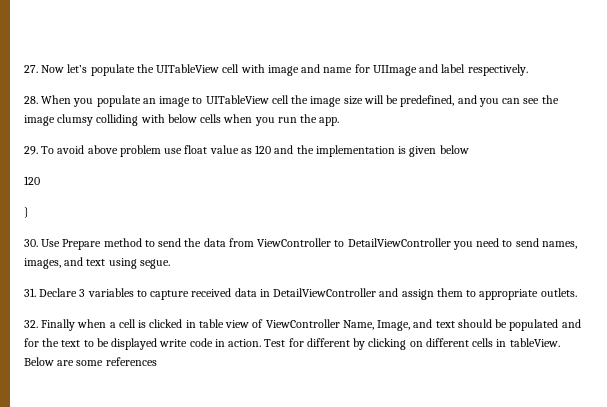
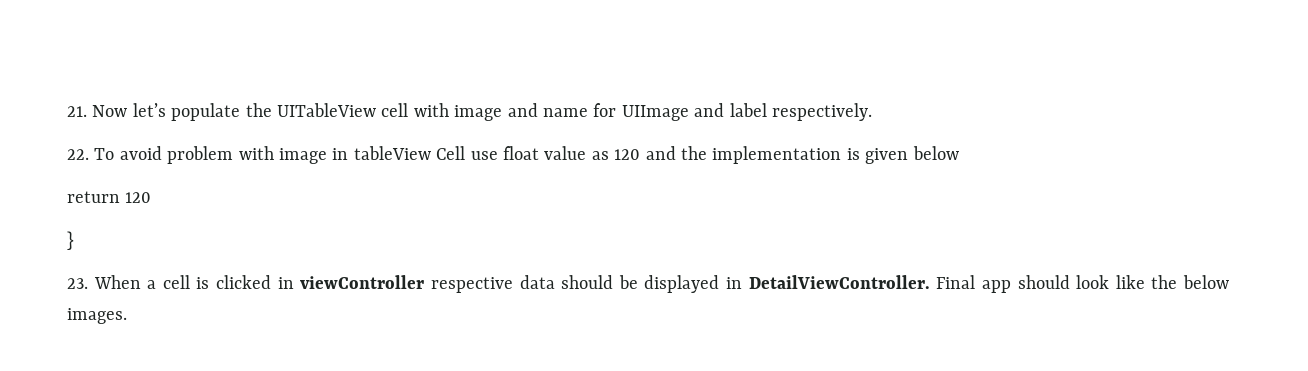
[24,65,38,73] 27. -> [67,106,87,117] 21.
[24,95,559,107] [24,114,340,126] [24,145,161,157] 28. When you populate an image to UITableView cell the image size will be predefined, and you can see the image clumsy colliding with below cells when you run the app. // 29. To avoid above problem -> [67,146,466,164] 22. To avoid problem with image in tableView Cell
(469, 149) none -> [67,191,120,203] return
[24,238,577,250] [24,257,170,269] [24,288,577,300] [24,319,107,331] 30. Use Prepare method to send the data from ViewController to DetailViewController you need to send names, images, and text using segue. // 31. Declare 3 variables to capture received data in DetailViewController and assign them to appropriate outlets. // 32. Finally when -> [67,275,141,289] 23. When
[198,319,581,331] [24,338,560,350] [24,357,157,366] table view of ViewController Name, Image, and text should be populated and for the text to be displayed write code in action. Test for different by clicking on different cells in tableView. Below are some references -> [300,275,1229,293] [67,308,127,324] viewController respective data should be displayed in DetailViewController. Final app should look like the below images.

